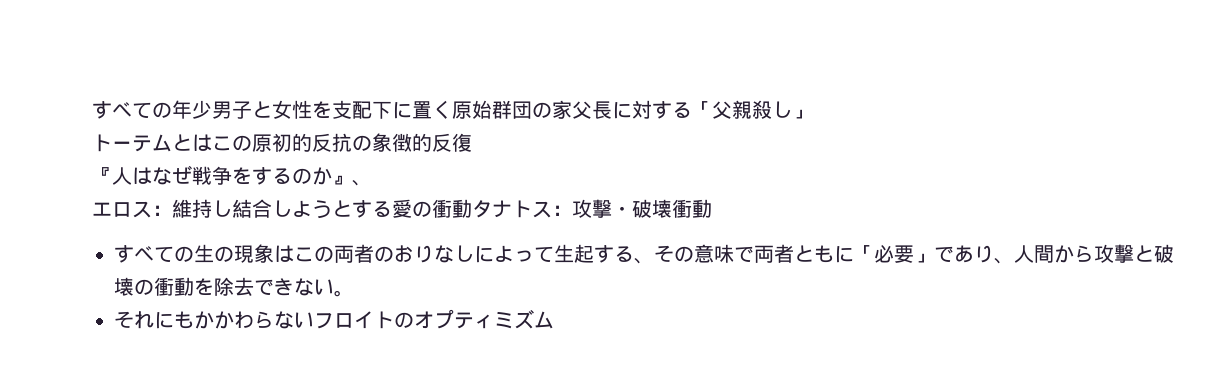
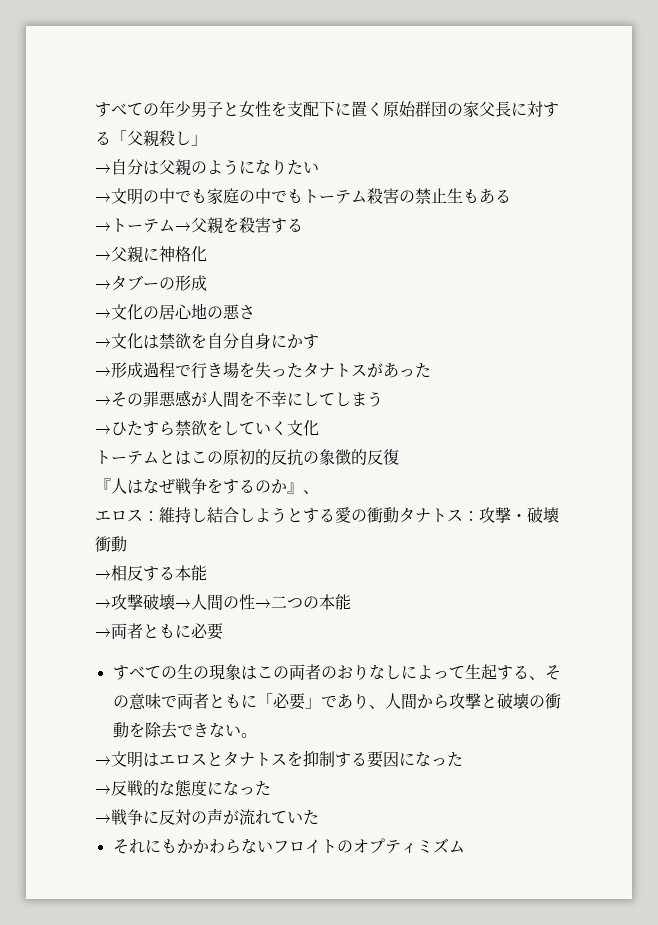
(812, 114) none -> [95,159,319,175] [95,188,511,205] [95,217,303,233] [95,246,207,262] [95,275,207,291] [95,303,255,320] [95,333,319,350] [95,362,431,379] [95,390,383,407] [95,420,319,437] // →自分は父親のようになりたい // →文明の中でも家庭の中でもトーテム殺害の禁止生もある // →トーテム→父親を殺害する // →父親に神格化 // →タブーの形成 // →文化の居心地の悪さ // →文化は禁欲を自分自身にかす // →形成過程で行き場を失ったタナトスがあった // →その罪悪感が人間を不幸にしてしまう // →ひたすら禁欲をしていく文化
(712, 208) none -> [95,565,207,581] [95,594,351,610] [95,623,223,640] // →相反する本能 // →攻撃破壊→人間の性→二つの本能 // →両者ともに必要
(354, 293) none -> [95,750,463,768] [95,780,271,797] [95,808,319,826] // →文明はエロスとタナトスを抑制する要因になった // →反戦的な態度になった // →戦争に反対の声が流れていた

